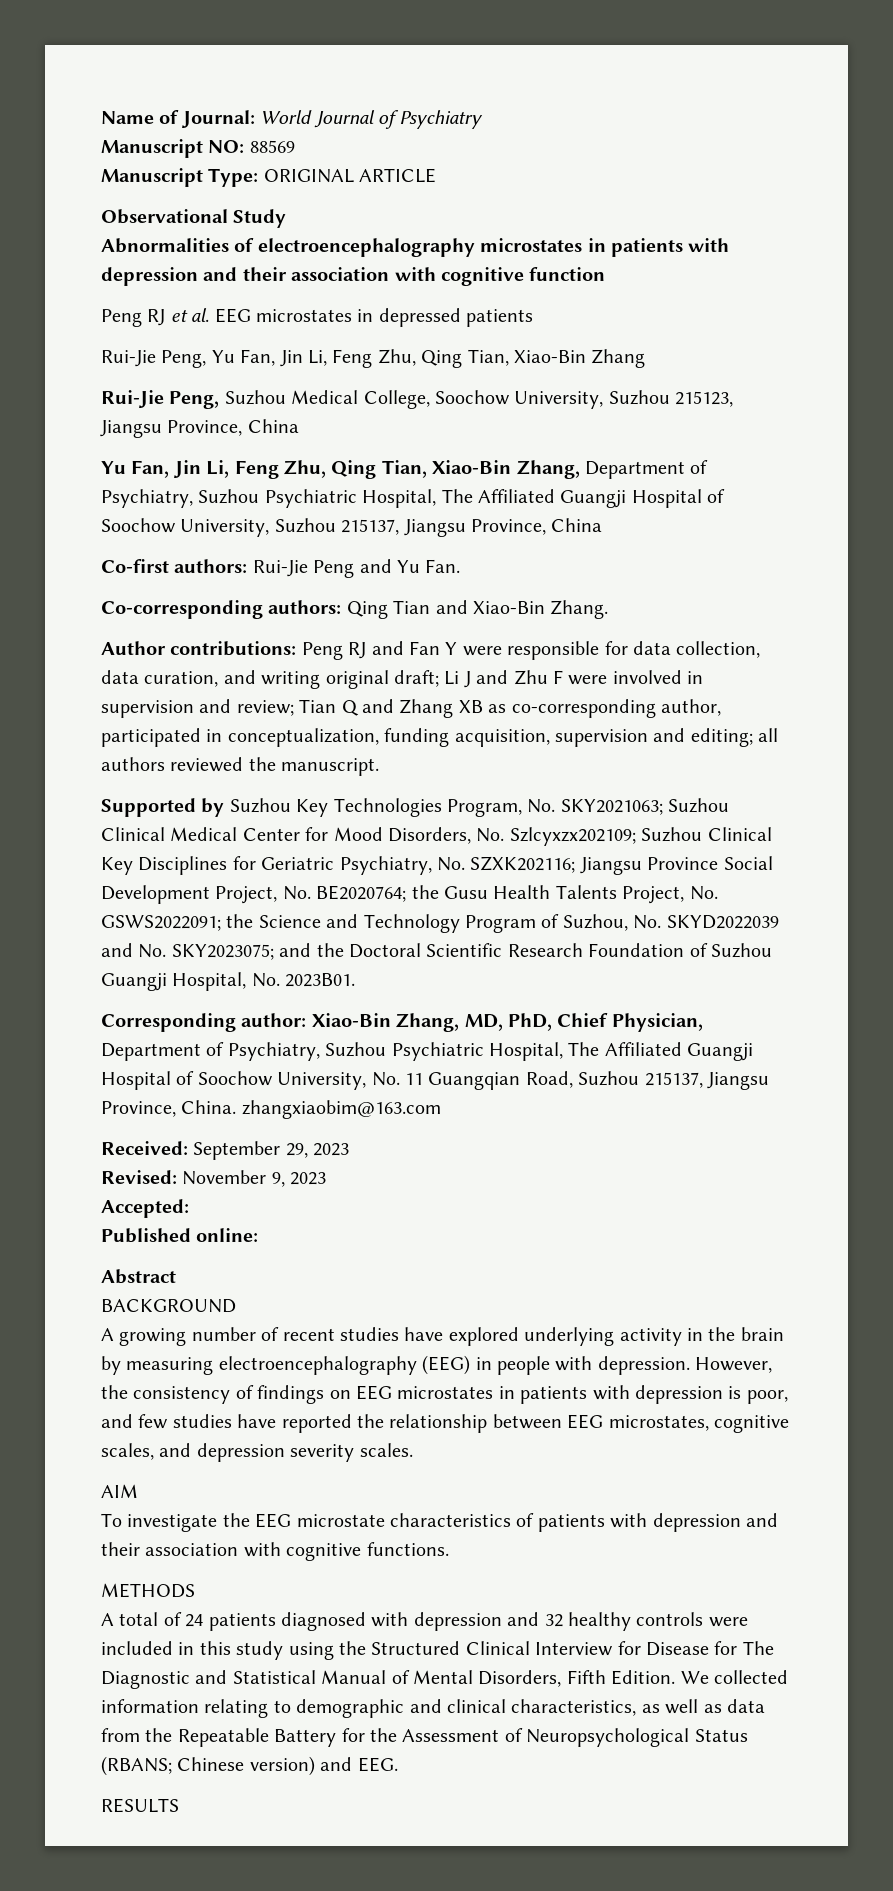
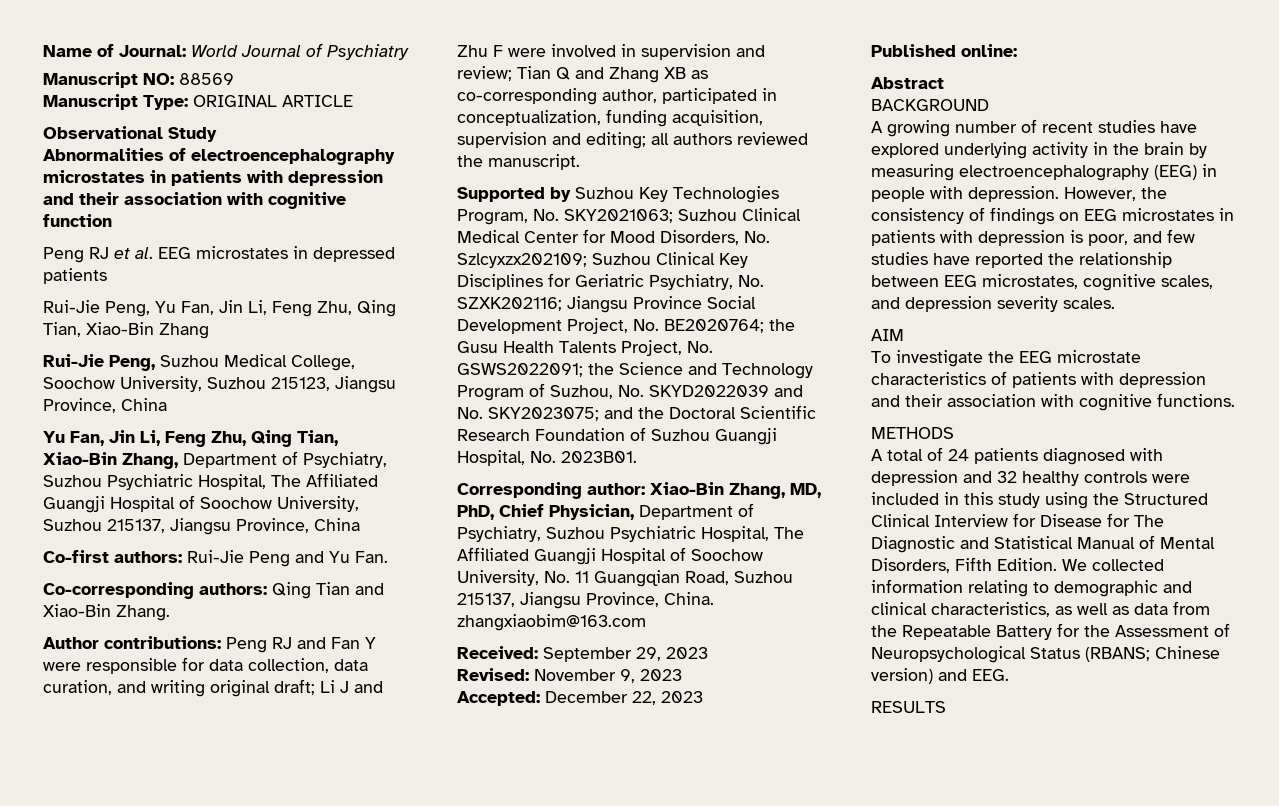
(189, 1208) none -> [545,691,703,705] December 22, 2023

